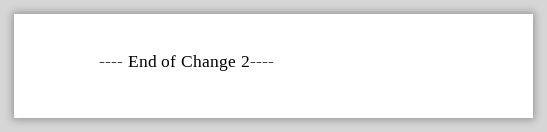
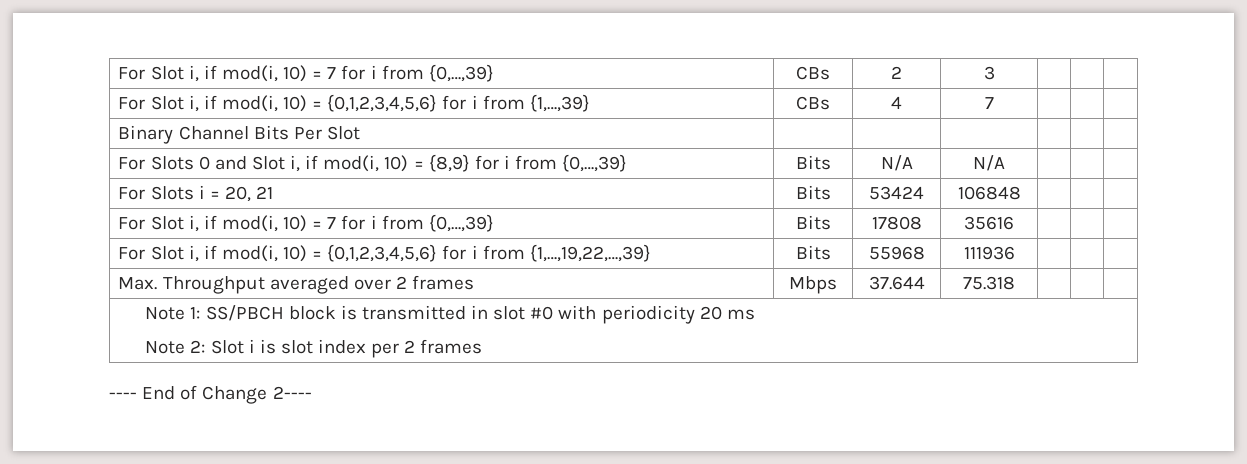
(99, 64) none -> [118,64,494,82] [796,66,830,80] [891,66,902,79] [983,66,995,80] [118,94,590,112] [796,96,830,110] [891,96,902,109] [984,97,994,109] [118,125,360,144] [118,154,628,172] [795,155,831,170] [880,155,913,171] [973,155,1005,171] [118,185,274,202] [795,185,831,200] [869,186,924,200] [957,186,1021,200] [118,214,494,232] [795,215,831,230] [871,216,922,230] [964,216,1014,230] [118,244,651,262] [795,245,831,260] [868,246,925,260] [963,246,1015,260] [118,275,475,294] [789,276,837,294] [868,276,925,290] [963,276,1015,290] [145,305,755,324] [145,339,483,358] For Slot i, if mod(i, 10) = 7 for i from {0,…,39} | CBs | 2 | 3 | | | // For Slot i, if mod(i, 10) = {0,1,2,3,4,5,6} for i from {1,…,39} | CBs | 4 | 7 | | | // Binary Channel Bits Per Slot | | | | | | // For Slots 0 and Slot i, if mod(i, 10) = {8,9} for i from {0,…,39} | Bits | N/A | N/A | | | // For Slots i = 20, 21 | Bits | 53424 | 106848 | | | // For Slot i, if mod(i, 10) = 7 for i from {0,…,39} | Bits | 17808 | 35616 | | | // For Slot i, if mod(i, 10) = {0,1,2,3,4,5,6} for i from {1,…,19,22,…,39} | Bits | 55968 | 111936 | | | // Max. Throughput averaged over 2 frames | Mbps | 37.644 | 75.318 | | | // Note 1: SS/PBCH block is transmitted in slot #0 with periodicity 20 ms // Note 2: Slot i is slot index per 2 frames //

